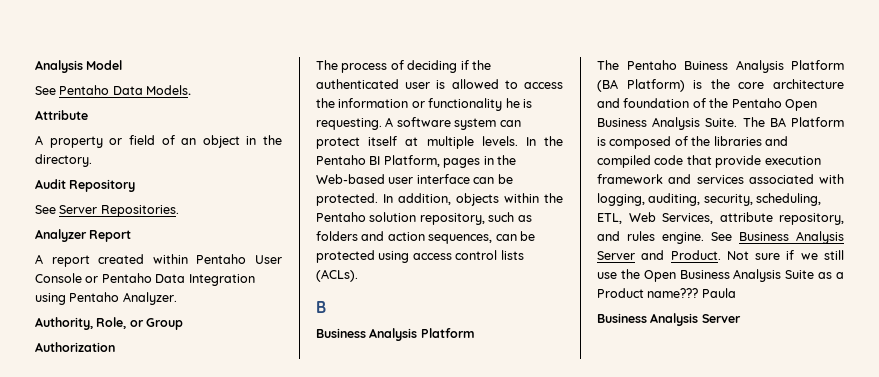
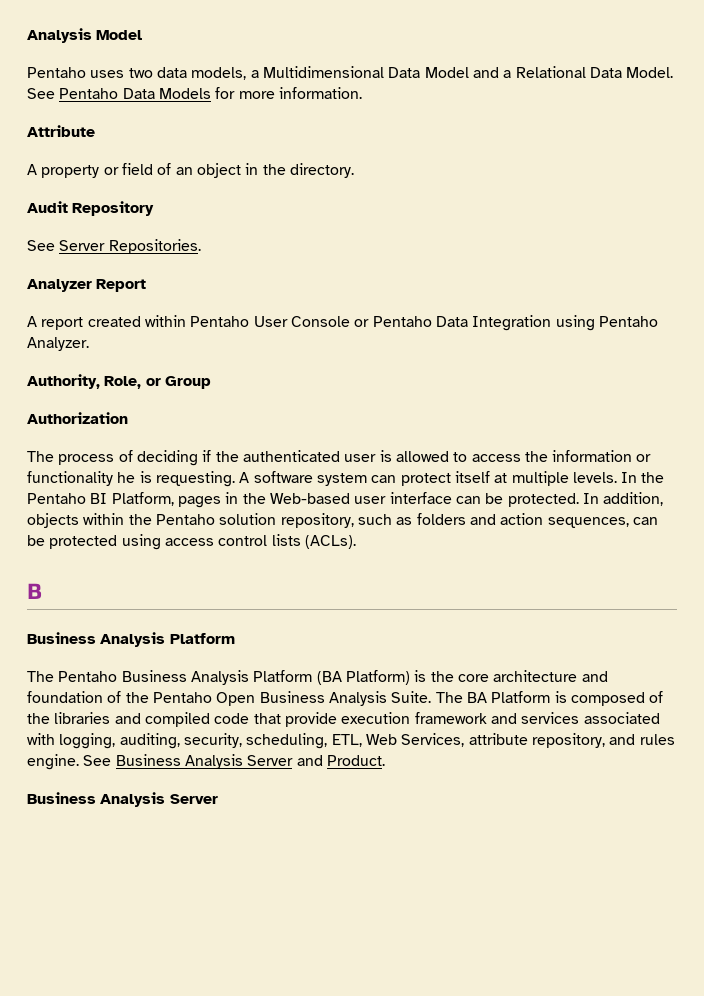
[35,85,192,95] See Pentaho Data Models. -> [27,66,674,80] [27,87,362,99] Pentaho uses two data models, a Multidimensional Data Model and a Relational Data Model. See Pentaho Data Models for more information.
[684,61,728,70] Buiness -> [121,670,187,682] Business
[726,250,844,260] [597,269,844,282] [597,288,736,298] Not sure if we still use the Open Business Analysis Suite as a Product name??? Paula -> (385, 760) none

